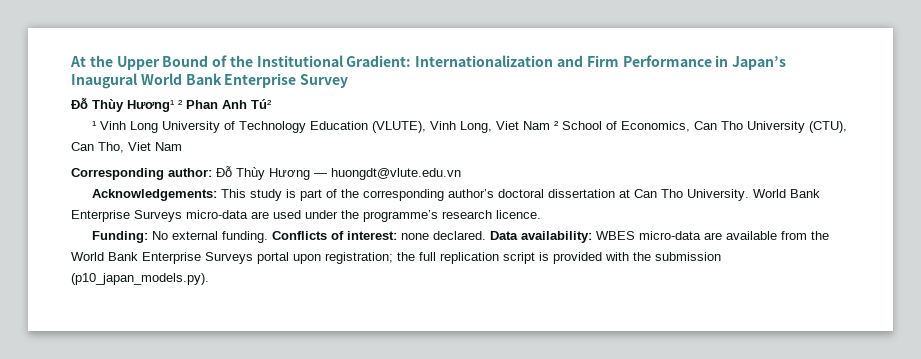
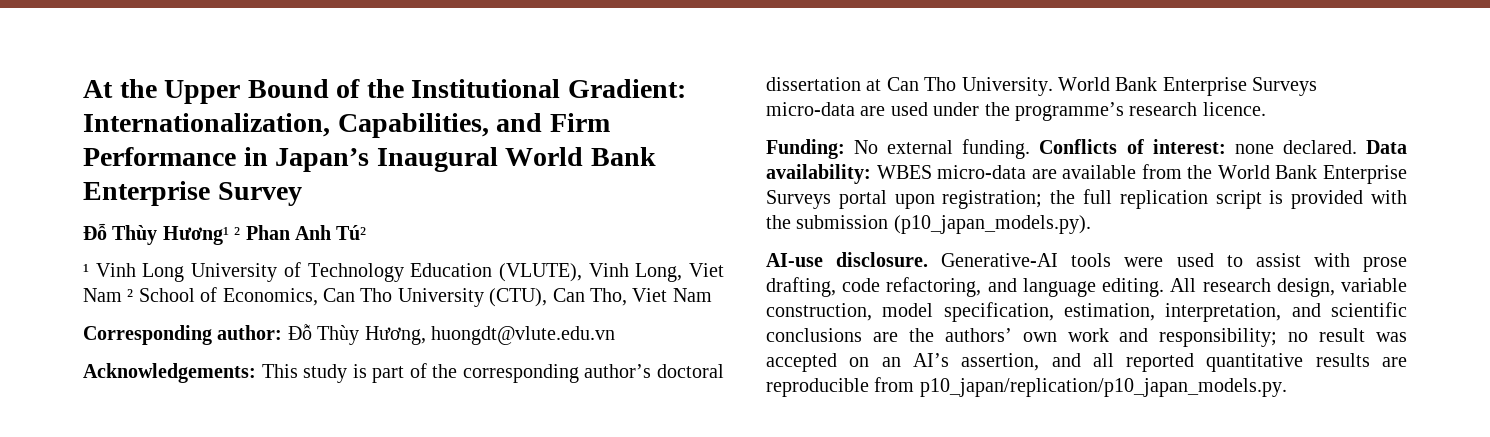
[415,55,554,67] Internationalization -> [83,113,489,138] Internationalization, Capabilities,
[269,168,327,180] Hương — -> [364,326,426,345] Hương,
(209, 279) none -> [766,252,1407,272] [766,277,1407,297] [766,302,1407,322] [766,328,1407,347] [766,353,1407,372] [766,377,1287,397] // AI-use disclosure. Generative-AI tools were used to assist with prose drafting, code refactoring, and language editing. All research design, variable construction, model specification, estimation, interpretation, and scientific conclusions are the authors’ own work and responsibility; no result was accepted on an AI’s assertion, and all reported quantitative results are reproducible from p10_japan/replication/p10_japan_models.py.

